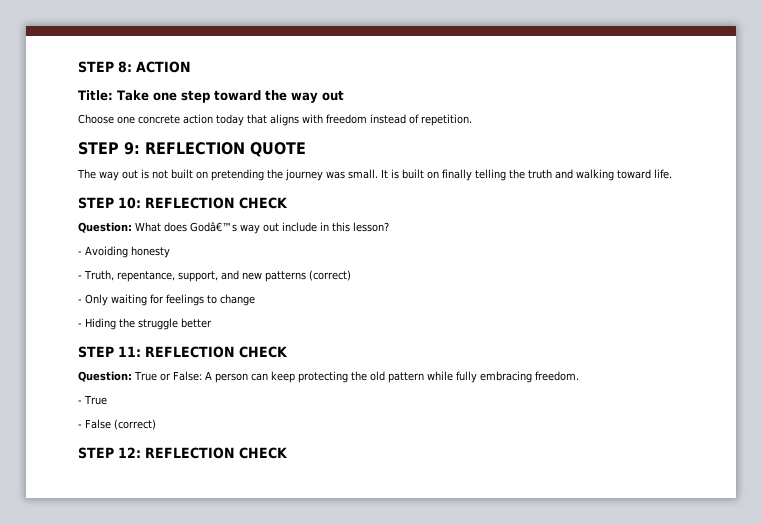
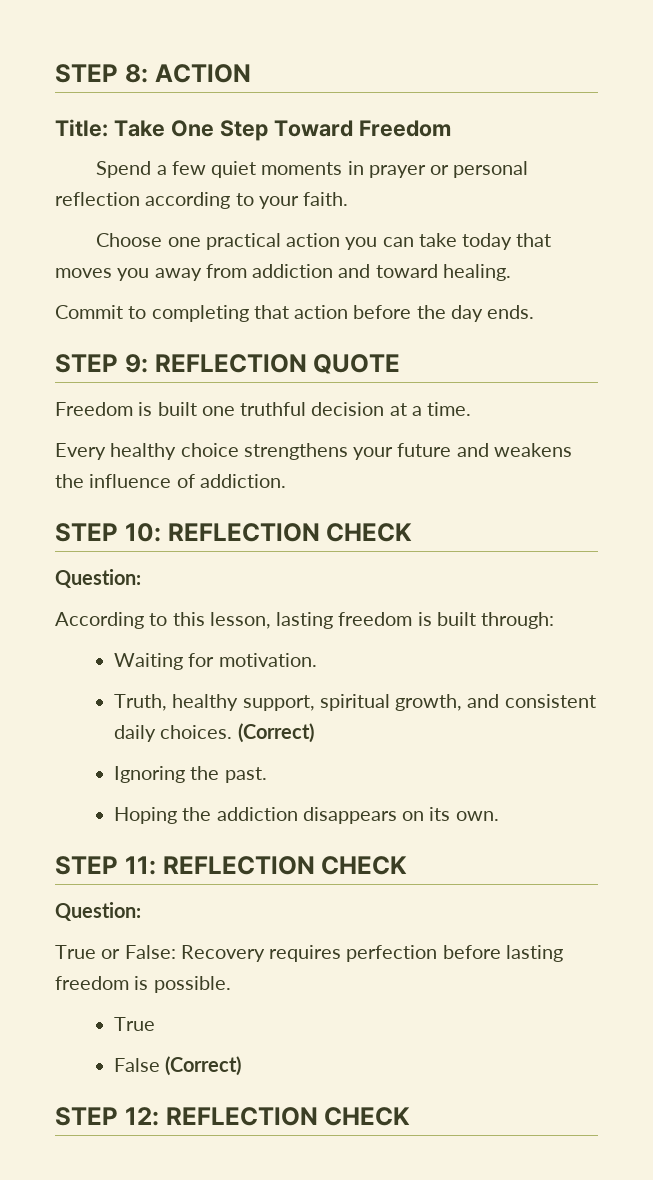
[152,90,344,103] [78,114,472,126] [78,142,306,157] [77,169,672,181] one step toward the way out // Choose one concrete action today that aligns with freedom instead of repetition. // STEP 9: REFLECTION QUOTE // The way out is not built on pretending the journey was small. It is built on finally telling the truth and walking toward life. -> [170,120,451,141] [96,161,529,178] [55,192,349,209] [96,233,552,250] [55,264,511,281] [55,305,535,322] [55,354,401,374] [55,402,472,416] [55,443,572,460] [55,474,286,488] One Step Toward Freedom // Spend a few quiet moments in prayer or personal reflection according to your faith. // Choose one practical action you can take today that moves you away from addiction and toward healing. // Commit to completing that action before the day ends. // STEP 9: REFLECTION QUOTE // Freedom is built one truthful decision at a time. // Every healthy choice strengthens your future and weakens the influence of addiction.
[135,222,389,234] [78,246,170,258] [78,270,351,282] [78,294,255,306] [78,318,212,330] What does Godâ€™s way out include in this lesson? // - Avoiding honesty // - Truth, repentance, support, and new patterns (correct) // - Only waiting for feelings to change // - Hiding the struggle better -> [55,612,555,629] [114,653,317,670] [114,694,596,711] [114,723,314,743] [114,766,267,783] [114,807,499,824] // According to this lesson, lasting freedom is built through: // Waiting for motivation. // Truth, healthy support, spiritual growth, and consistent daily choices. (Correct) // Ignoring the past. // Hoping the addiction disappears on its own.
(132, 376) none -> (141, 911) //
[204,371,579,383] [78,395,107,405] [78,419,156,430] A person can keep protecting the old pattern while fully embracing freedom. // - True // - False (correct) -> [180,945,563,962] [55,976,231,993] [114,1017,156,1031] [114,1056,242,1076] Recovery requires perfection before lasting freedom is possible. // True // False (Correct)

